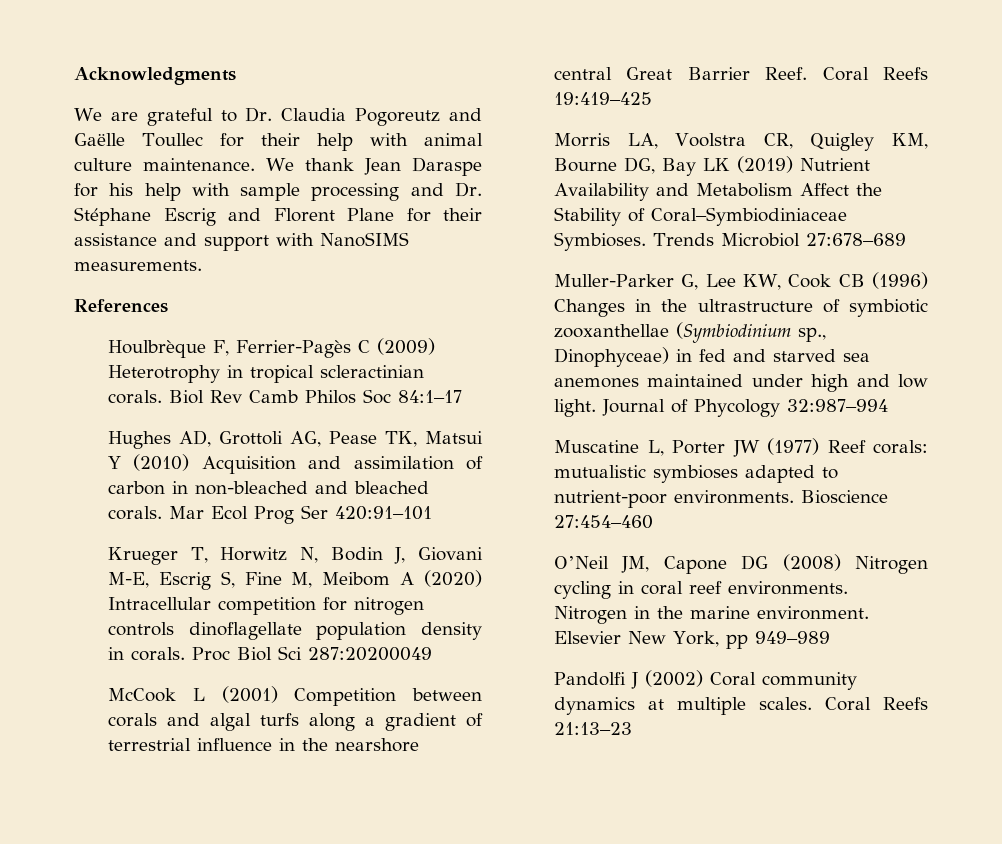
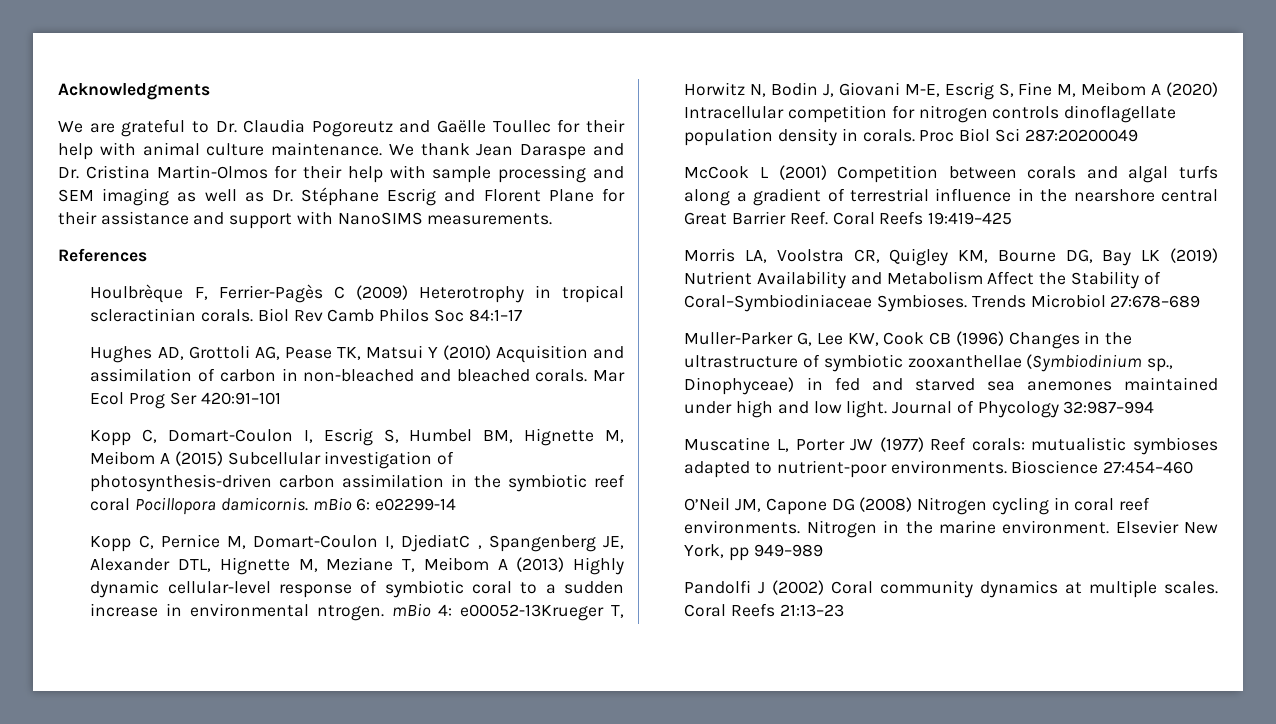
[74,183,134,197] for his -> [593,143,624,156] [58,165,343,179] and Dr. Cristina Martin-Olmos for their
(444, 189) none -> [58,188,264,206] SEM imaging as well as
[108,547,179,565] Krueger -> [90,428,625,446] [90,451,455,469] [90,474,625,492] [90,497,457,515] [90,534,624,552] [90,557,625,575] [90,580,625,598] [90,603,605,621] Kopp C, Domart-Coulon I, Escrig S, Humbel BM, Hignette M, Meibom A (2015) Subcellular investigation of photosynthesis-driven carbon assimilation in the symbiotic reef coral Pocillopora damicornis. mBio 6: e02299-14 // Kopp C, Pernice M, Domart-Coulon I, DjediatC , Spangenberg JE, Alexander DTL, Hignette M, Meziane T, Meibom A (2013) Highly dynamic cellular-level response of symbiotic coral to a sudden increase in environmental ntrogen. mBio 4: e00052-13Krueger

